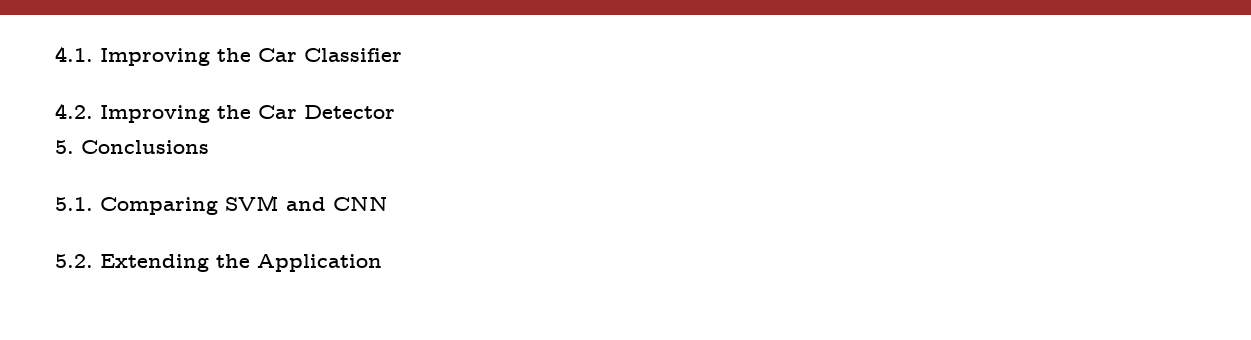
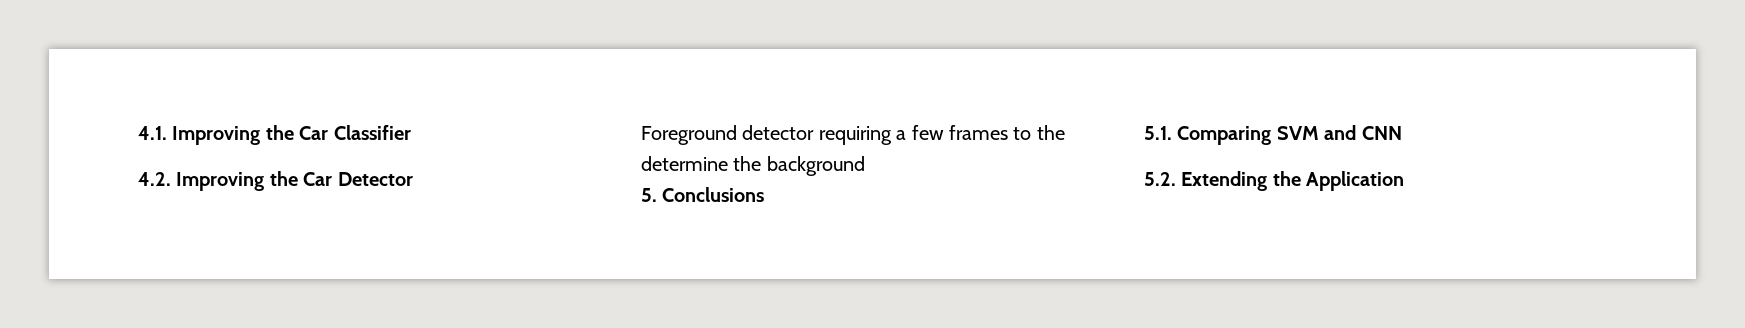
(395, 112) none -> [641,125,1065,145] [641,156,865,176] // Foreground detector requiring a few frames to the determine the background

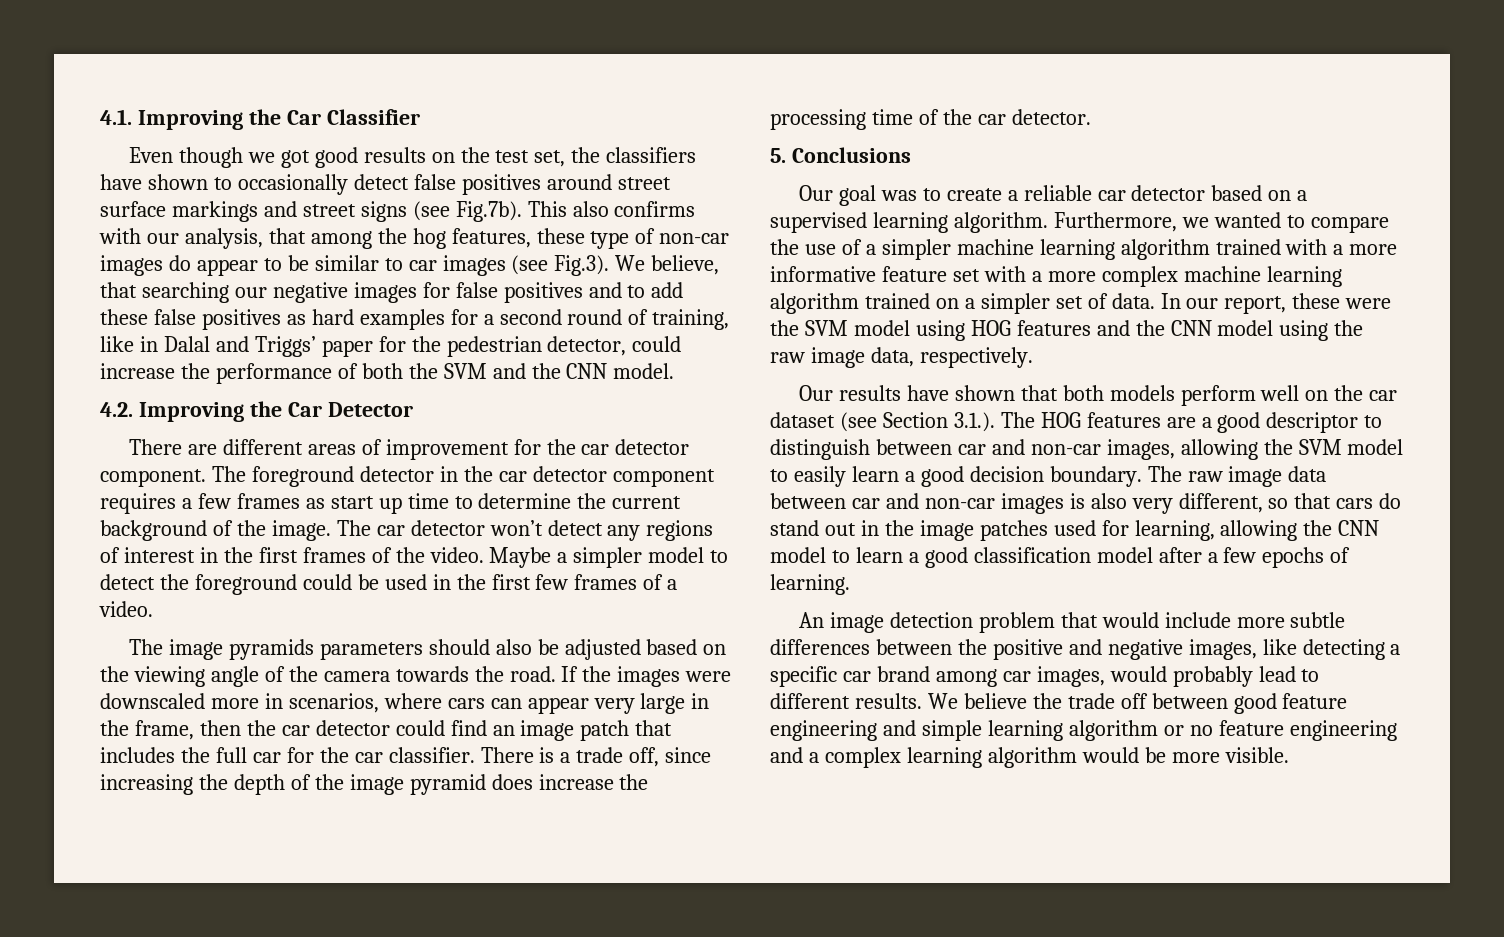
(411, 132) none -> [128,147,697,168] [100,174,671,195] [100,201,696,222] [99,228,730,249] [100,255,720,276] [100,282,684,303] [100,309,730,330] [100,336,682,357] [100,363,675,384] // Even though we got good results on the test set, the classifiers have shown to occasionally detect false positives around street surface markings and street signs (see Fig.7b). This also confirms with our analysis, that among the hog features, these type of non-car images do appear to be similar to car images (see Fig.3). We believe, that searching our negative images for false positives and to add these false positives as hard examples for a second round of training, like in Dalal and Triggs’ paper for the pedestrian detector, could increase the performance of both the SVM and the CNN model.
[641,125,1065,145] Foreground detector requiring a few frames to the -> [128,439,690,460] [100,466,715,487] [100,493,473,514] There are different areas of improvement for the car detector component. The foreground detector in the car detector component requires a few frames as start up time to
(762, 163) none -> [612,496,682,509] current
[641,187,765,202] [1144,125,1402,145] [1144,171,1405,191] // 5. Conclusions // 5.1. Comparing SVM and CNN // 5.2. Extending the Application -> [212,520,714,541] [100,547,729,568] [100,574,678,595] [99,601,153,617] [128,639,727,660] [100,666,732,687] [100,693,710,714] [100,720,673,741] [100,747,712,767] [100,774,649,795] [770,109,1091,130] [770,147,911,163] [798,185,1308,206] [770,212,1389,233] [770,239,1398,260] [770,266,1342,287] [770,293,1392,314] [770,320,1364,341] [770,347,1033,368] [798,385,1398,406] [770,412,1383,433] [770,439,1404,460] [770,466,1327,487] [770,493,1402,514] [770,520,1380,541] [770,547,1351,568] [770,574,850,595] [798,612,1346,633] [770,639,1401,660] [770,666,1320,687] [770,693,1348,714] [770,720,1397,741] [770,747,1289,768] of the image. The car detector won’t detect any regions of interest in the first frames of the video. Maybe a simpler model to detect the foreground could be used in the first few frames of a video. // The image pyramids parameters should also be adjusted based on the viewing angle of the camera towards the road. If the images were downscaled more in scenarios, where cars can appear very large in the frame, then the car detector could find an image patch that includes the full car for the car classifier. There is a trade off, since increasing the depth of the image pyramid does increase the processing time of the car detector. // 5. Conclusions // Our goal was to create a reliable car detector based on a supervised learning algorithm. Furthermore, we wanted to compare the use of a simpler machine learning algorithm trained with a more informative feature set with a more complex machine learning algorithm trained on a simpler set of data. In our report, these were the SVM model using HOG features and the CNN model using the raw image data, respectively. // Our results have shown that both models perform well on the car dataset (see Section 3.1.). The HOG features are a good descriptor to distinguish between car and non-car images, allowing the SVM model to easily learn a good decision boundary. The raw image data between car and non-car images is also very different, so that cars do stand out in the image patches used for learning, allowing the CNN model to learn a good classification model after a few epochs of learning. // An image detection problem that would include more subtle differences between the positive and negative images, like detecting a specific car brand among car images, would probably lead to different results. We believe the trade off between good feature engineering and simple learning algorithm or no feature engineering and a complex learning algorithm would be more visible.

